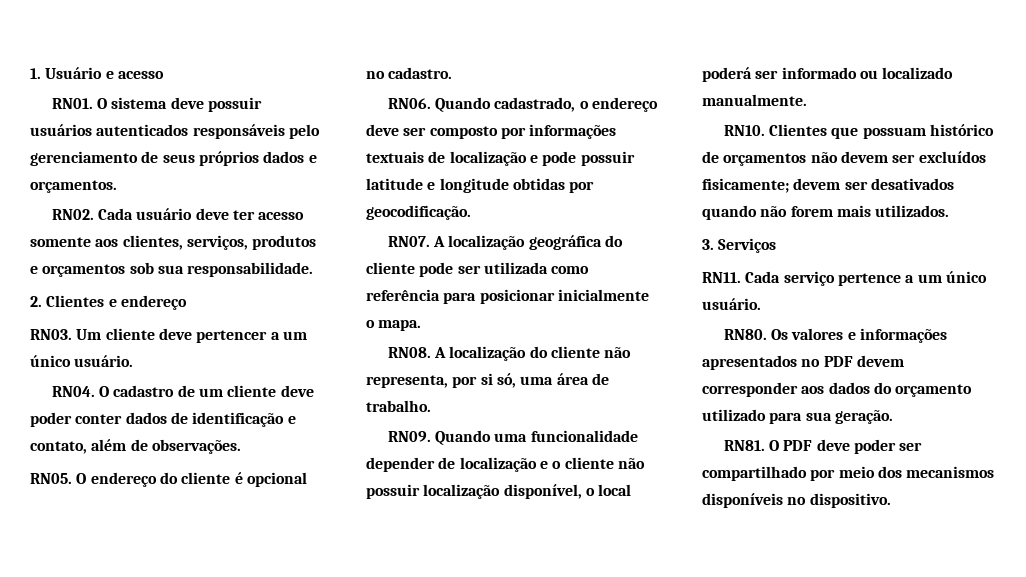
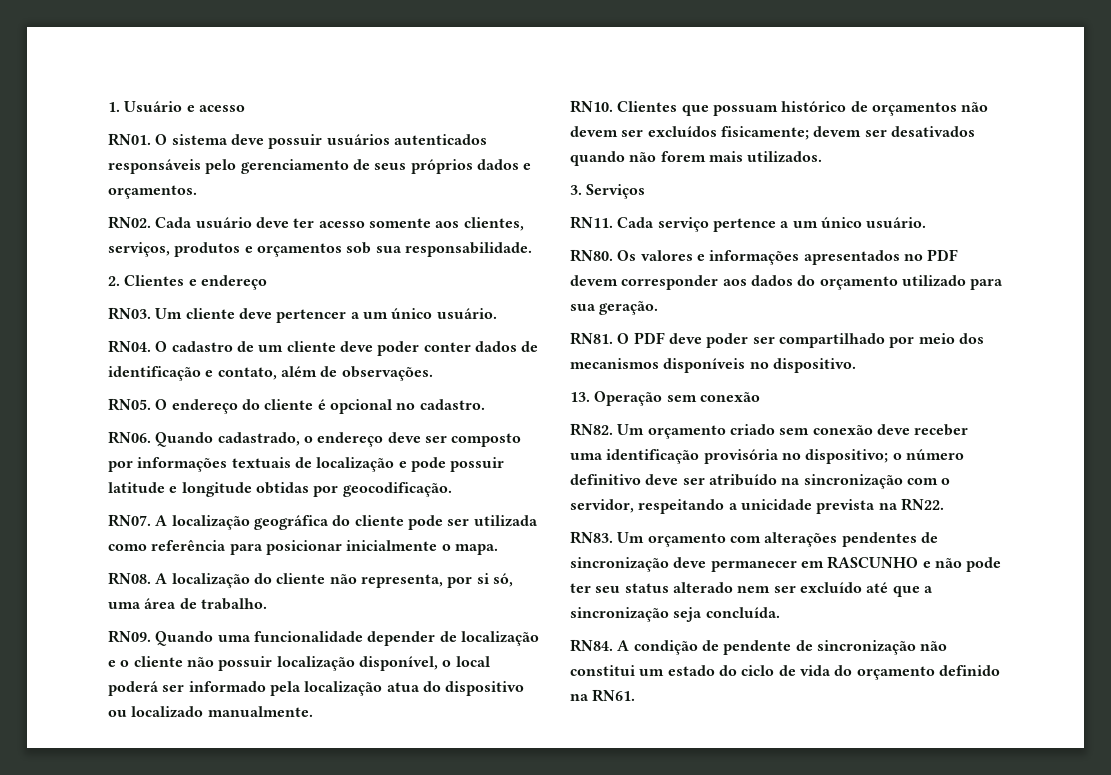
(857, 73) none -> [269,681,525,696] pela localização atua do dispositivo
(891, 500) none -> [570,391,760,406] [570,423,969,439] [570,449,964,464] [570,474,951,489] [570,498,944,514] [570,531,938,547] [570,556,1002,572] [570,582,933,597] [570,607,780,622] [570,639,948,655] [570,665,1000,680] [570,689,636,702] // 13. Operação sem conexão // RN82. Um orçamento criado sem conexão deve receber uma identificação provisória no dispositivo; o número definitivo deve ser atribuído na sincronização com o servidor, respeitando a unicidade prevista na RN22. // RN83. Um orçamento com alterações pendentes de sincronização deve permanecer em RASCUNHO e não pode ter seu status alterado nem ser excluído até que a sincronização seja concluída. // RN84. A condição de pendente de sincronização não constitui um estado do ciclo de vida do orçamento definido na RN61.

